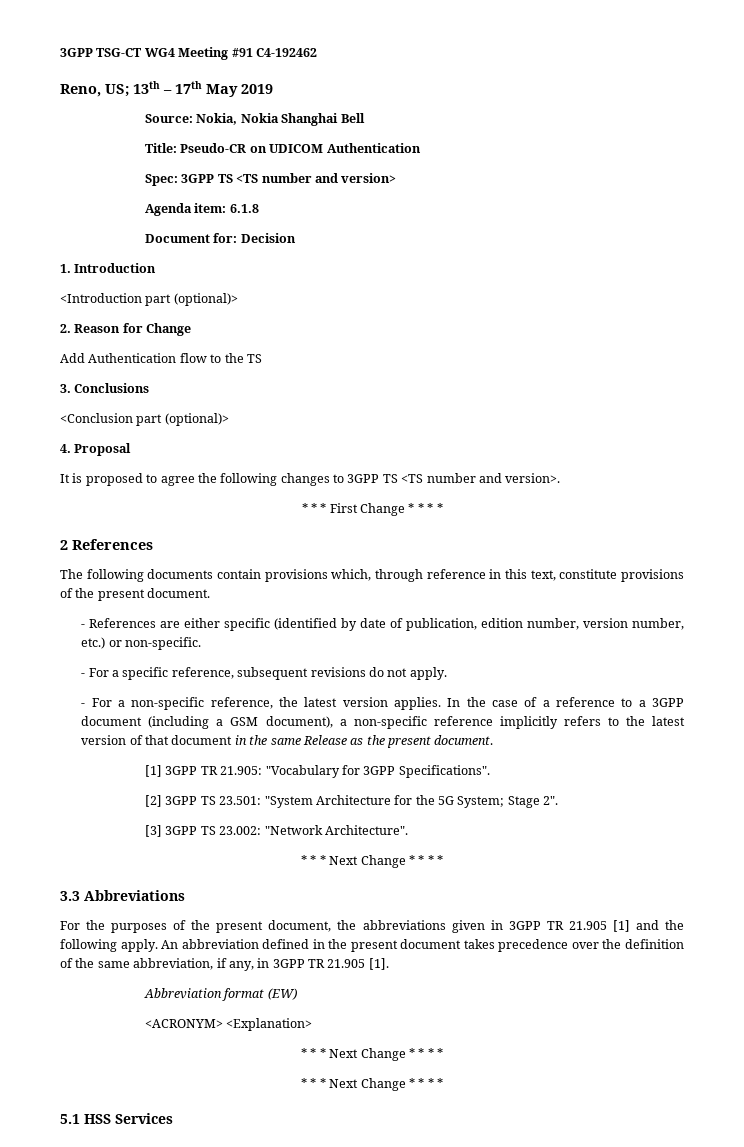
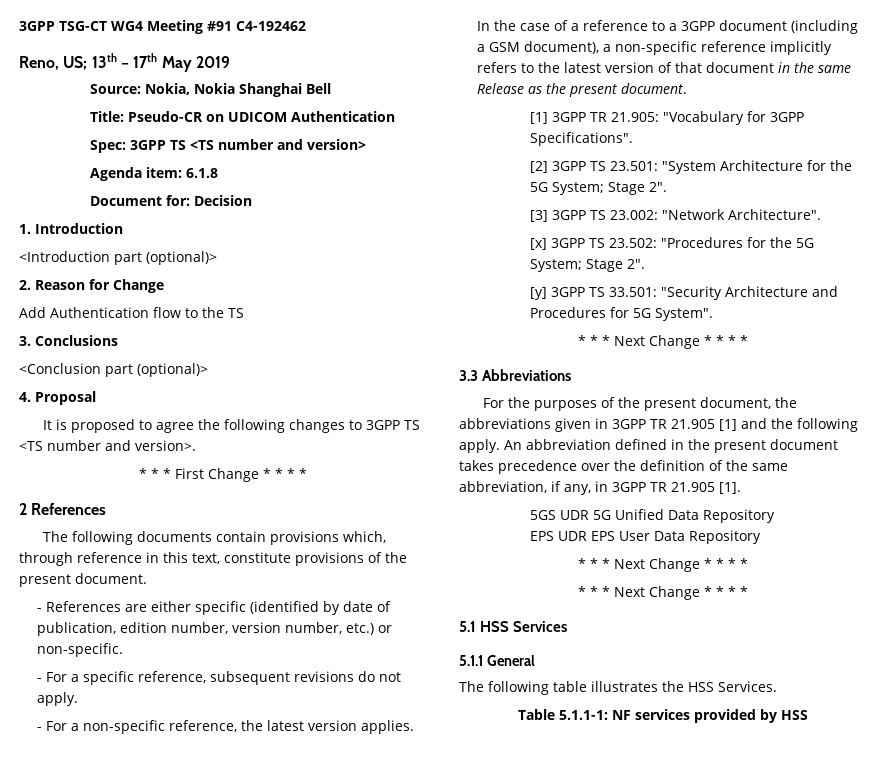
(408, 830) none -> [530,237,815,250] [530,259,646,272] [530,286,839,300] [530,307,714,321] // [x] 3GPP TS 23.502: "Procedures for the 5G System; Stage 2". // [y] 3GPP TS 33.501: "Security Architecture and Procedures for 5G System".
[144,988,297,1001] [145,1018,313,1031] Abbreviation format (EW) // <ACRONYM> <Explanation> -> [530,509,776,523] [530,530,762,544] 5GS UDR 5G Unified Data Repository // EPS UDR EPS User Data Repository
(173, 1118) none -> [459,655,535,666] [459,681,777,695] [518,709,808,723] // 5.1.1 General // The following table illustrates the HSS Services. // Table 5.1.1-1: NF services provided by HSS

